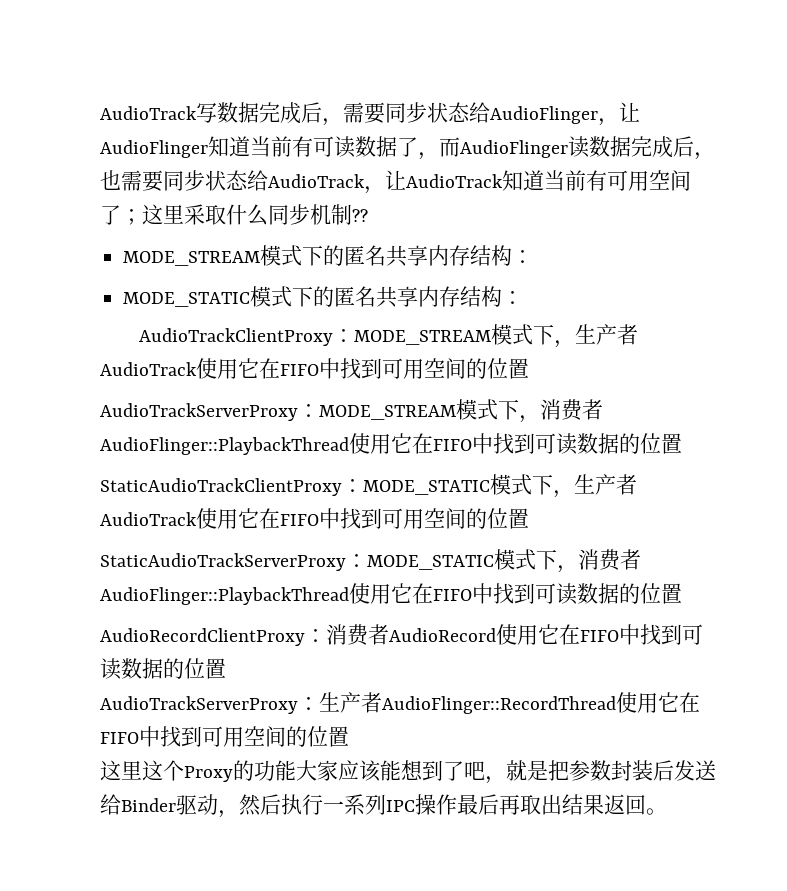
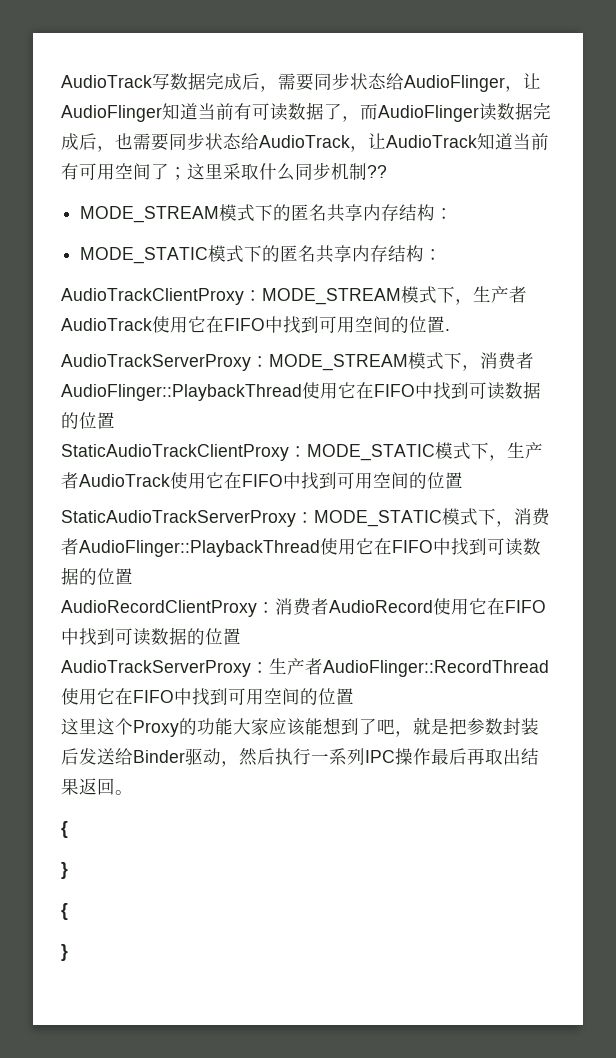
(529, 368) none -> [445,329,450,331] .
(667, 811) none -> [61,821,68,838] [61,862,68,879] [61,903,68,920] [61,944,68,961] // { // } // { // }

